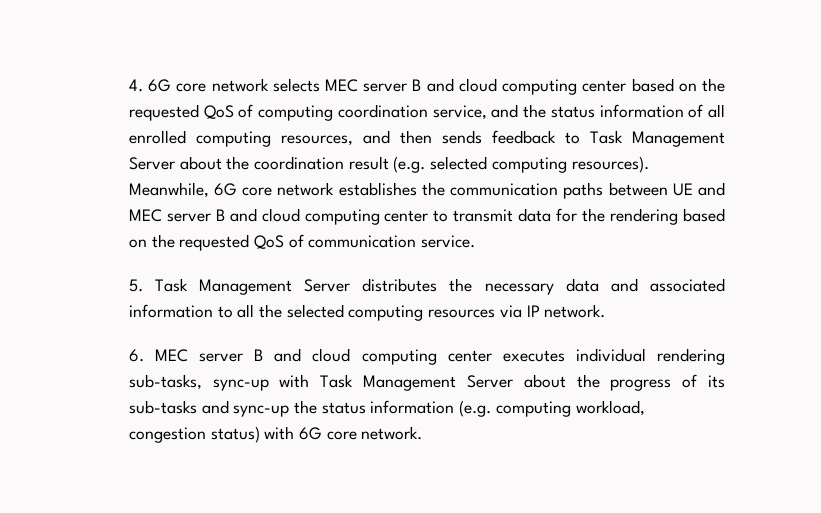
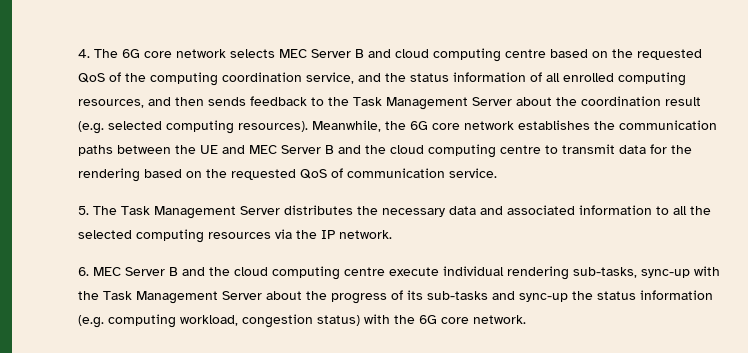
(143, 85) none -> [93,49,118,58] The
[363,78,725,95] [128,104,254,121] server B and cloud computing center based on the requested QoS of -> [310,48,702,62] [77,72,146,83] Server B and cloud computing centre based on the requested QoS of the
(580, 138) none -> [327,97,349,106] the
(209, 190) none -> [384,121,406,130] the
(668, 189) none -> [174,145,196,154] the
[166,208,429,225] server B and cloud computing center -> [280,144,541,158] Server B and the cloud computing centre
(143, 285) none -> [92,206,117,215] The
(522, 311) none -> [295,230,317,239] the
[199,348,565,365] server B and cloud computing center executes -> [124,266,439,280] Server B and the cloud computing centre execute
(310, 381) none -> [77,291,99,300] the
(295, 433) none -> [393,315,415,324] the

